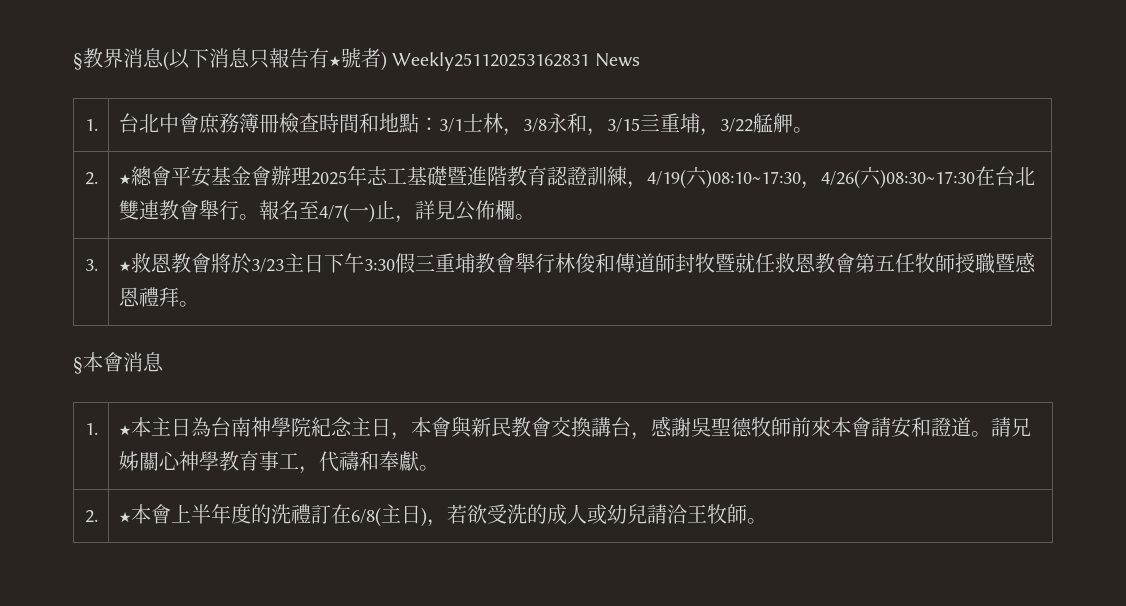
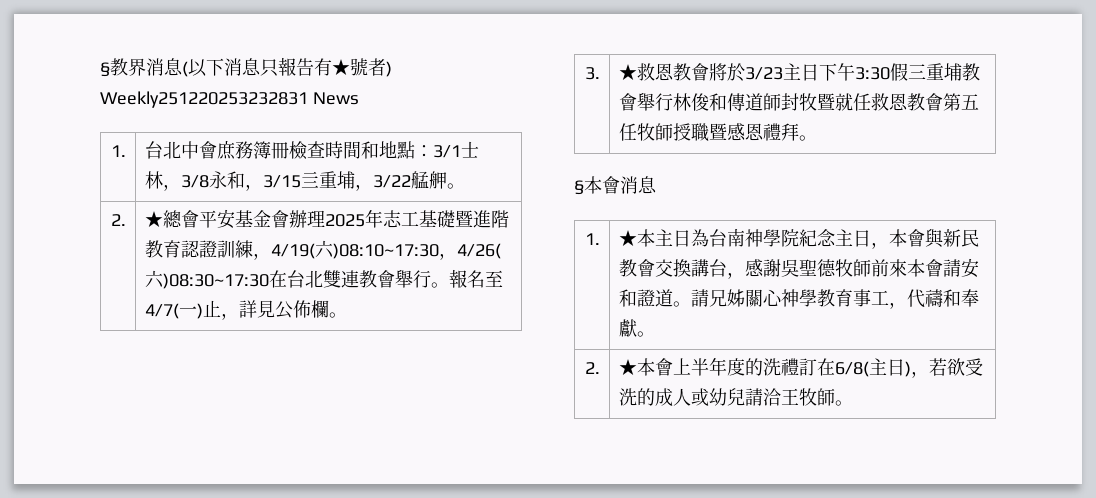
[392,52,590,71] Weekly251120253162831 -> [100,91,308,108] Weekly251220253232831

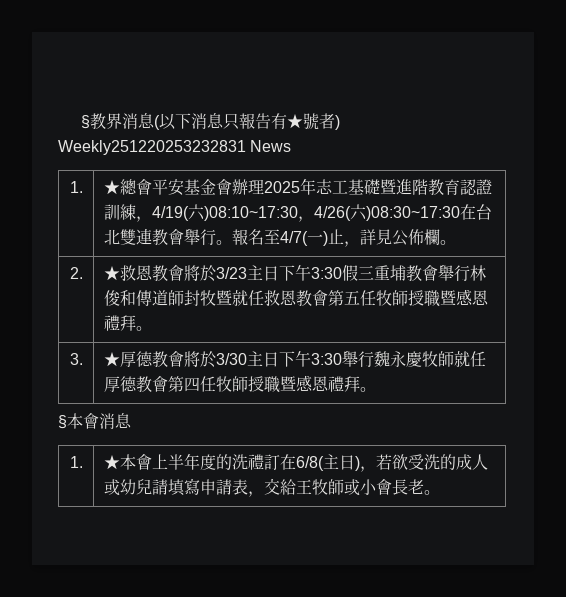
[144,140,479,160] [144,171,465,191] [111,214,127,226] | 台北中會庶務簿冊檢查時間和地點：3/1士林，3/8永和，3/15亖重埔，3/22艋舺。 // 2. -> (84, 187) none
[585,67,601,80] 3. -> [70,267,84,279] 2.
[574,176,657,195] [585,233,601,245] [618,228,979,249] [618,258,979,279] [618,289,979,309] [618,319,655,337] [585,362,601,374] // §本會消息 // 1. | ★本主日為台南神學院紀念主日，本會與新民教會交換講台，感謝吳聖德牧師前來本會請安和證道。請兄姊關心神學教育事工，代禱和奉獻。 // 2. -> [70,353,84,365] [103,350,486,368] [103,375,376,393] [58,413,132,429] [70,456,84,468] // 3. | ★厚德教會將於3/30主日下午3:30舉行魏永慶牧師就任厚德教會第四任牧師授職暨感恩禮拜。 // §本會消息 // 1.
[762,388,835,406] 洽王牧師 -> [167,478,424,497] 填寫申請表，交給王牧師或小會長老

